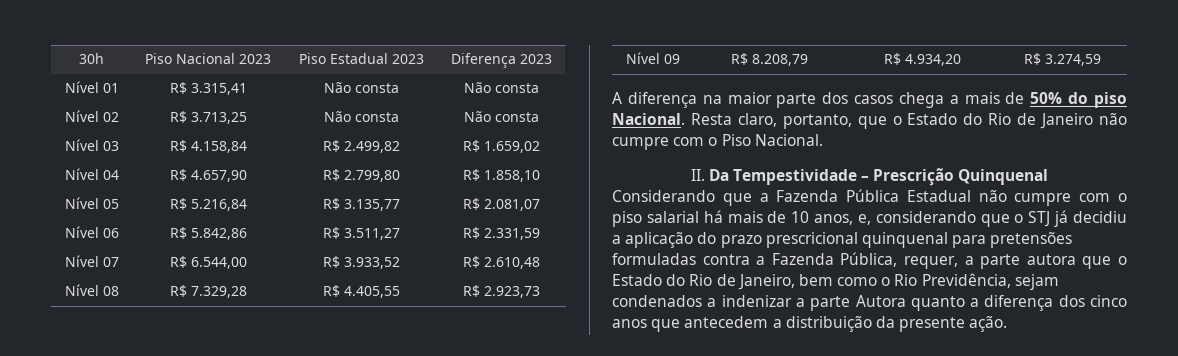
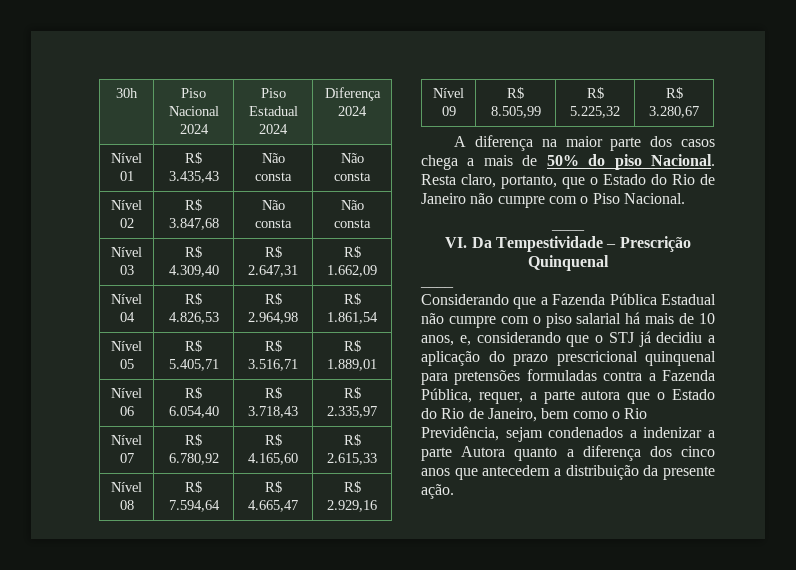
[239,54,271,64] 2023 -> [179,124,209,134] 2024
[391,54,424,64] 2023 -> [259,124,288,134] 2024
[520,54,552,64] 2023 -> [338,106,367,116] 2024
[190,83,247,95] 3.315,41 -> [168,171,219,183] 3.435,43
[190,112,247,124] 3.713,25 -> [168,218,219,230] 3.847,68
[190,141,247,153] [322,140,400,153] [463,140,540,153] 4.158,84 | R$ 2.499,82 | R$ 1.659,02 -> [168,265,219,277] [264,246,282,258] [248,265,298,277] [343,246,361,258] [327,265,377,277] 4.309,40 | R$ 2.647,31 | R$ 1.662,09
[190,170,247,182] [322,169,400,182] [463,169,540,182] 4.657,90 | R$ 2.799,80 | R$ 1.858,10 -> [168,312,219,324] [264,293,282,305] [248,312,298,324] [343,293,361,305] [327,312,378,324] 4.826,53 | R$ 2.964,98 | R$ 1.861,54
[190,199,247,211] [322,198,400,211] [463,198,540,211] 5.216,84 | R$ 3.135,77 | R$ 2.081,07 -> [168,359,219,371] [264,340,282,352] [248,359,298,371] [343,340,361,352] [327,359,377,371] 5.405,71 | R$ 3.516,71 | R$ 1.889,01
[190,228,247,240] [322,227,400,240] [463,227,540,240] 5.842,86 | R$ 3.511,27 | R$ 2.331,59 -> [168,406,219,418] [264,387,282,399] [248,406,298,418] [343,387,361,399] [327,406,377,418] 6.054,40 | R$ 3.718,43 | R$ 2.335,97
[190,257,247,269] [322,256,400,269] [463,256,540,269] 6.544,00 | R$ 3.933,52 | R$ 2.610,48 -> [168,453,219,465] [264,434,282,446] [248,453,298,465] [343,434,361,446] [327,453,377,465] 6.780,92 | R$ 4.165,60 | R$ 2.615,33
[190,286,247,298] [322,285,400,298] [463,285,540,298] 7.329,28 | R$ 4.405,55 | R$ 2.923,73 -> [168,500,220,512] [264,481,282,493] [248,500,298,512] [343,481,361,493] [327,500,377,512] 7.594,64 | R$ 4.665,47 | R$ 2.929,16
[751,54,808,66] [883,53,961,66] [1024,53,1101,66] 8.208,79 | R$ 4.934,20 | R$ 3.274,59 -> [490,106,541,118] [586,87,604,99] [570,106,620,118] [665,87,683,99] [649,106,699,118] 8.505,99 | R$ 5.225,32 | R$ 3.280,67
[690,169,705,181] II. -> [551,229,585,231] [445,237,468,248] ____ // VI.
(1049, 177) none -> [420,286,454,288] // ____

